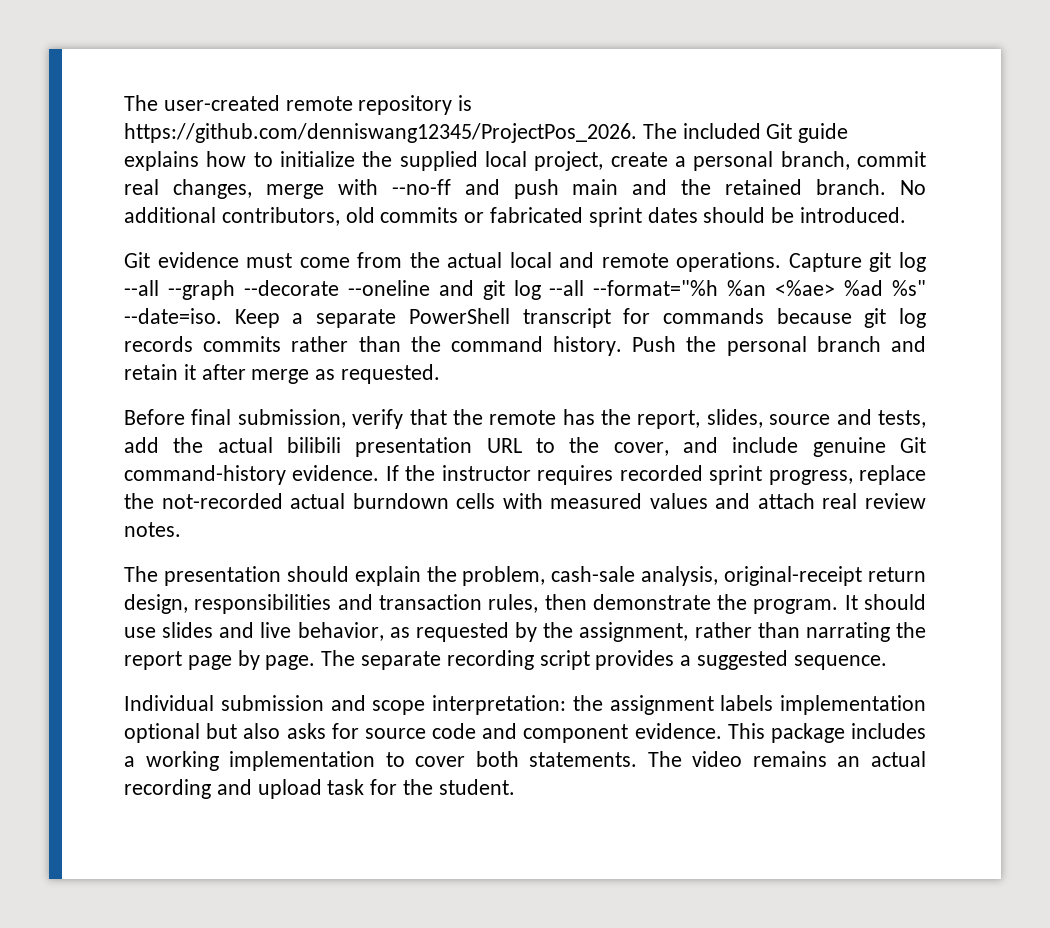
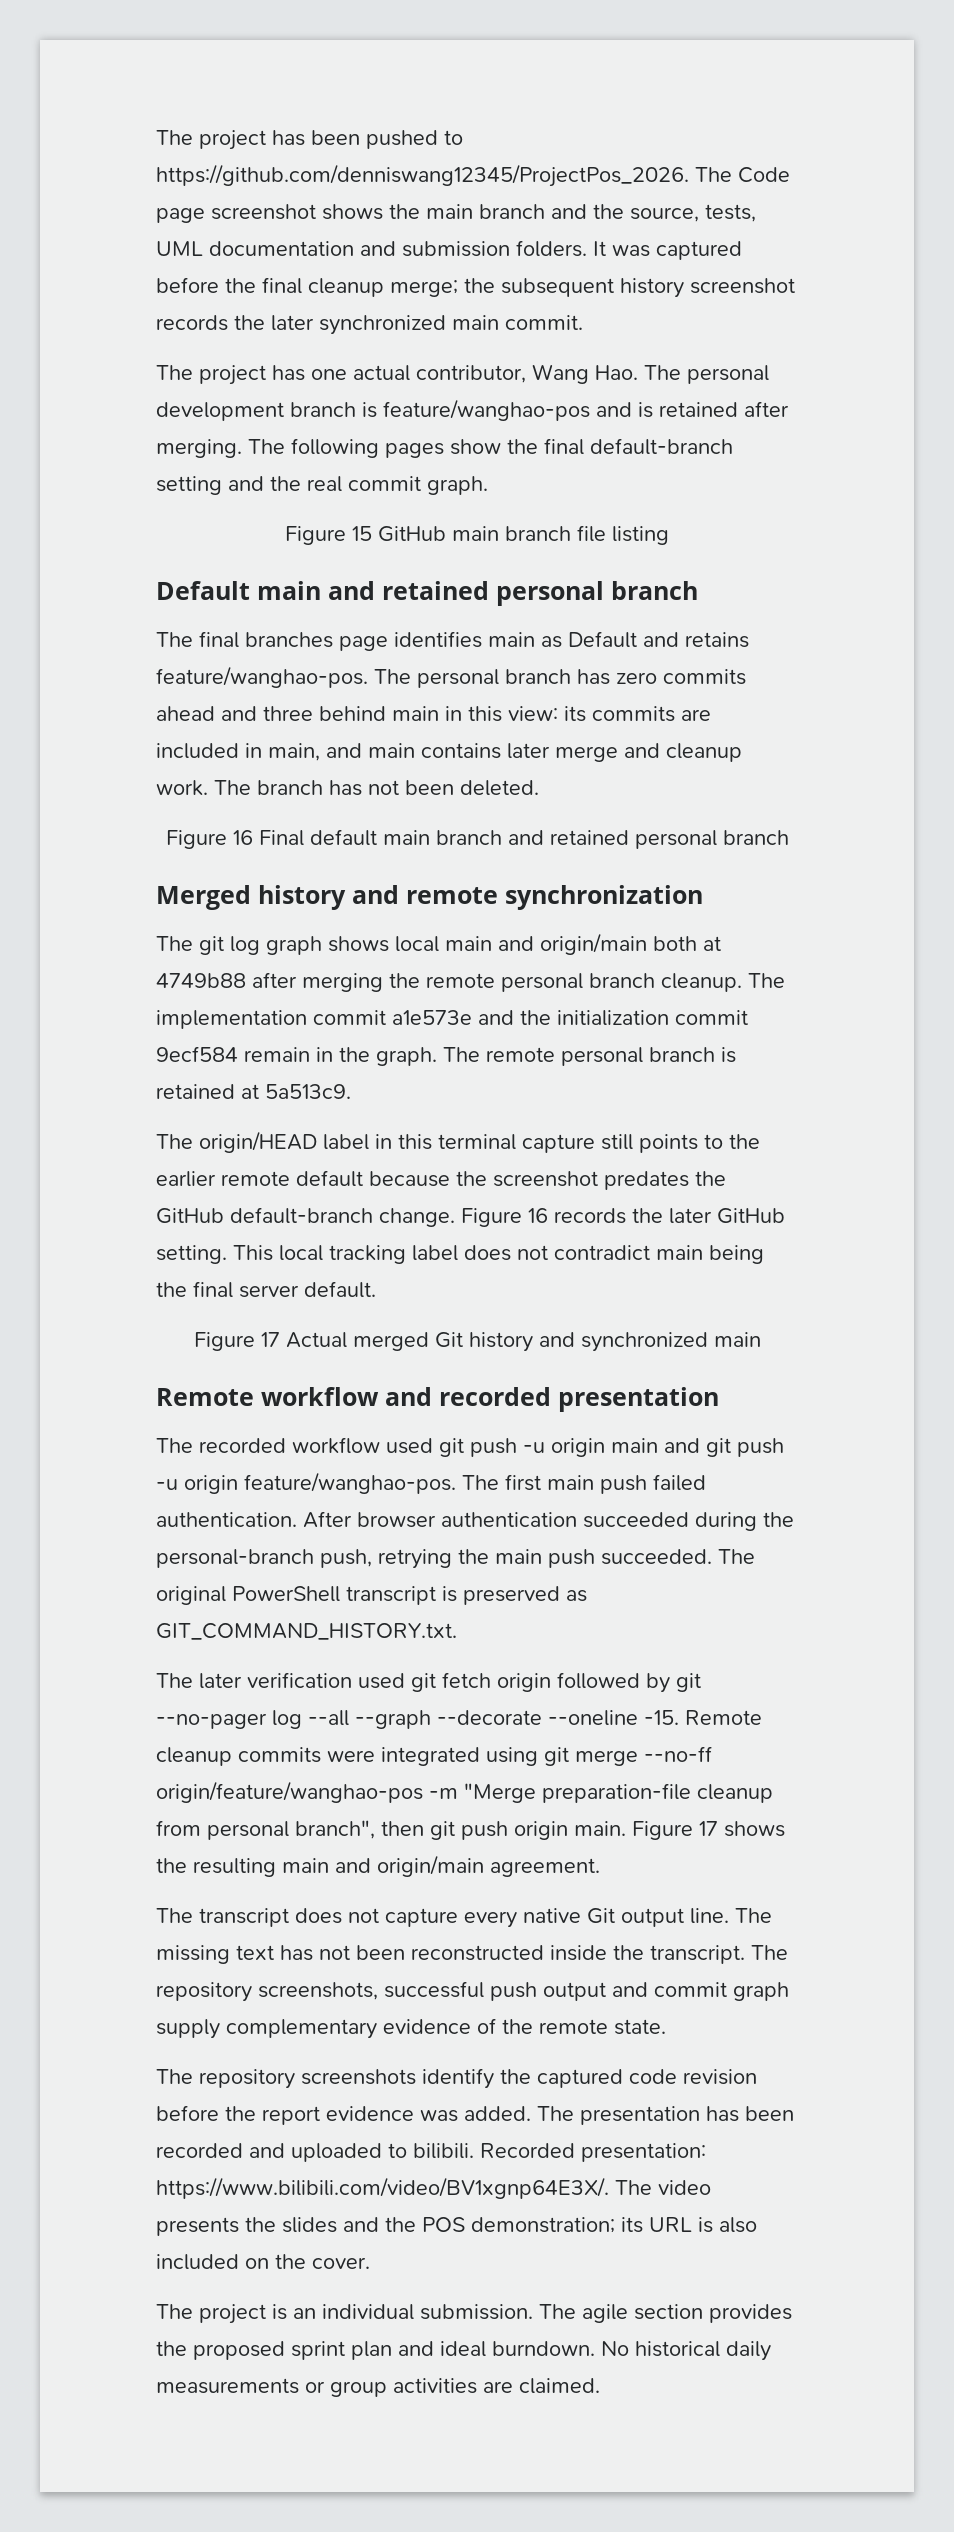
[124,95,473,115] [124,123,849,143] [124,151,926,171] [124,179,926,199] [124,207,907,227] [124,252,927,272] [124,280,926,300] [124,308,927,328] [124,336,926,356] [124,364,441,384] [124,409,926,429] [124,437,927,457] [124,465,927,485] [124,493,926,509] [124,522,181,537] [124,566,927,586] [124,594,926,614] [124,622,926,642] [124,650,887,670] [124,695,926,715] [124,723,926,743] [124,751,926,771] [124,779,515,799] The user-created remote repository is https://github.com/denniswang12345/ProjectPos_2026. The included Git guide explains how to initialize the supplied local project, create a personal branch, commit real changes, merge with --no-ff and push main and the retained branch. No additional contributors, old commits or fabricated sprint dates should be introduced. // Git evidence must come from the actual local and remote operations. Capture git log --all --graph --decorate --oneline and git log --all --format="%h %an <%ae> %ad %s" --date=iso. Keep a separate PowerShell transcript for commands because git log records commits rather than the command history. Push the personal branch and retain it after merge as requested. // Before final submission, verify that the remote has the report, slides, source and tests, add the actual bilibili presentation URL to the cover, and include genuine Git command-history evidence. If the instructor requires recorded sprint progress, replace the not-recorded actual burndown cells with measured values and attach real review notes. // The presentation should explain the problem, cash-sale analysis, original-receipt return design, responsibilities and transaction rules, then demonstrate the program. It should use slides and live behavior, as requested by the assignment, rather than narrating the report page by page. The separate recording script provides a suggested sequence. // Individual submission and scope interpretation: the assignment labels implementation optional but also asks for source code and component evidence. This package includes a working implementation to cover both statements. The video remains an actual recording and upload task for the student. -> [156,130,463,150] [156,164,790,187] [156,204,756,223] [156,240,742,260] [156,277,795,298] [156,315,583,335] [156,364,769,385] [156,399,789,421] [156,438,733,458] [156,476,488,495] [285,525,669,545] [156,581,698,606] [156,631,749,651] [156,666,746,688] [156,706,711,722] [156,743,742,762] [156,780,539,796] [165,829,789,849] [156,885,703,910] [156,933,721,955] [156,972,785,992] [156,1010,748,1029] [156,1046,736,1066] [156,1084,351,1099] [156,1131,760,1153] [156,1170,726,1190] [156,1207,785,1227] [156,1245,764,1264] [156,1281,376,1298] [193,1332,761,1352] [156,1387,719,1412] [156,1437,784,1457] [156,1472,706,1494] [156,1511,794,1531] [156,1549,755,1569] [156,1586,587,1605] [156,1623,457,1640] [156,1672,701,1693] [156,1710,762,1729] [156,1746,712,1766] [156,1781,773,1803] [156,1820,785,1840] [156,1855,600,1877] [156,1908,772,1928] [156,1945,788,1964] [156,1981,789,2002] [156,2018,666,2039] [156,2068,757,2089] [156,2105,794,2125] [156,2143,706,2162] [156,2177,711,2199] [156,2217,757,2236] [156,2254,370,2270] [156,2304,792,2324] [156,2341,771,2361] [156,2378,600,2397] The project has been pushed to https://github.com/denniswang12345/ProjectPos_2026. The Code page screenshot shows the main branch and the source, tests, UML documentation and submission folders. It was captured before the final cleanup merge; the subsequent history screenshot records the later synchronized main commit. // The project has one actual contributor, Wang Hao. The personal development branch is feature/wanghao-pos and is retained after merging. The following pages show the final default-branch setting and the real commit graph. // Figure 15 GitHub main branch file listing // Default main and retained personal branch // The final branches page identifies main as Default and retains feature/wanghao-pos. The personal branch has zero commits ahead and three behind main in this view: its commits are included in main, and main contains later merge and cleanup work. The branch has not been deleted. // Figure 16 Final default main branch and retained personal branch // Merged history and remote synchronization // The git log graph shows local main and origin/main both at 4749b88 after merging the remote personal branch cleanup. The implementation commit a1e573e and the initialization commit 9ecf584 remain in the graph. The remote personal branch is retained at 5a513c9. // The origin/HEAD label in this terminal capture still points to the earlier remote default because the screenshot predates the GitHub default-branch change. Figure 16 records the later GitHub setting. This local tracking label does not contradict main being the final server default. // Figure 17 Actual merged Git history and synchronized main // Remote workflow and recorded presentation // The recorded workflow used git push -u origin main and git push -u origin feature/wanghao-pos. The first main push failed authentication. After browser authentication succeeded during the personal-branch push, retrying the main push succeeded. The original PowerShell transcript is preserved as GIT_COMMAND_HISTORY.txt. // The later verification used git fetch origin followed by git --no-pager log --all --graph --decorate --oneline -15. Remote cleanup commits were integrated using git merge --no-ff origin/feature/wanghao-pos -m "Merge preparation-file cleanup from personal branch", then git push origin main. Figure 17 shows the resulting main and origin/main agreement. // The transcript does not capture every native Git output line. The missing text has not been reconstructed inside the transcript. The repository screenshots, successful push output and commit graph supply complementary evidence of the remote state. // The repository screenshots identify the captured code revision before the report evidence was added. The presentation has been recorded and uploaded to bilibili. Recorded presentation: https://www.bilibili.com/video/BV1xgnp64E3X/. The video presents the slides and the POS demonstration; its URL is also included on the cover. // The project is an individual submission. The agile section provides the proposed sprint plan and ideal burndown. No historical daily measurements or group activities are claimed.

